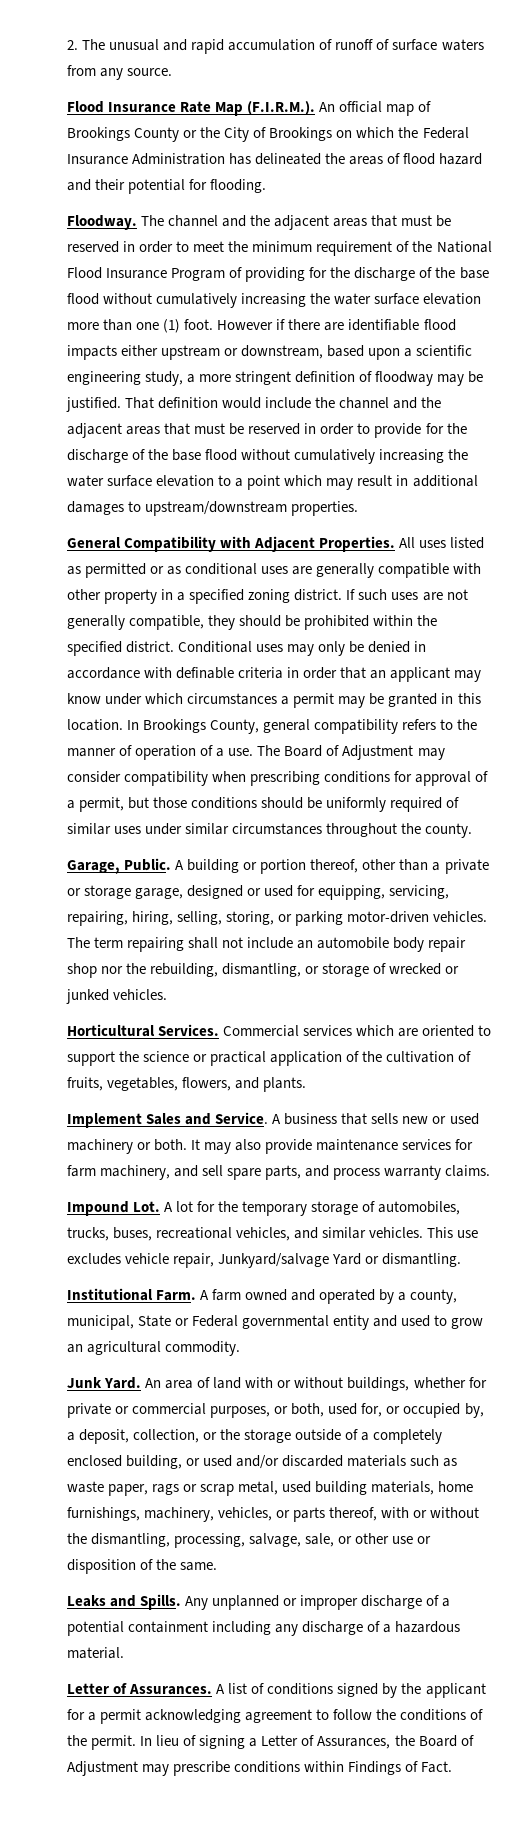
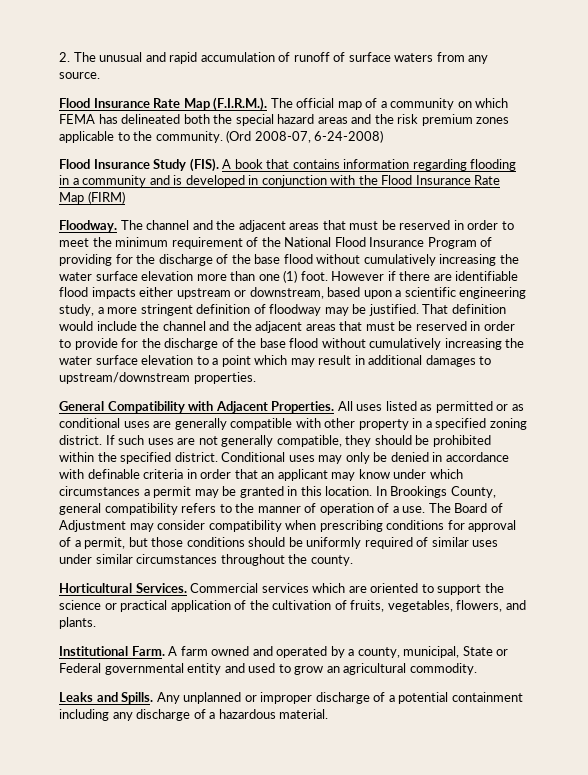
[319,102,336,112] An -> [270,98,293,108] The
[67,127,469,142] [67,153,483,165] [67,179,267,194] Brookings County or the City of Brookings on which the Federal Insurance Administration has delineated the areas of flood hazard and their potential for flooding. -> [380,98,509,110] [59,114,510,126] [59,130,384,143] [59,158,517,172] [59,175,501,187] [59,191,125,204] a community on which FEMA has delineated both the special hazard areas and the risk premium zones applicable to the community. (Ord 2008-07, 6-24-2008) // Flood Insurance Study (FIS). A book that contains information regarding flooding in a community and is developed in conjunction with the Flood Insurance Rate Map (FIRM)
[67,858,489,874] [67,885,450,900] [67,911,488,926] [67,937,467,952] [67,963,460,978] [66,989,168,1004] // Garage, Public. A building or portion thereof, other than a private or storage garage, designed or used for equipping, servicing, repairing, hiring, selling, storing, or parking motor-driven vehicles. The term repairing shall not include an automobile body repair shop nor the rebuilding, dismantling, or storage of wrecked or junked vehicles. -> (353, 560) none
[67,1112,479,1128] [67,1139,474,1154] [67,1165,491,1180] [67,1201,461,1216] [67,1227,479,1241] [67,1253,462,1268] // Implement Sales and Service. A business that sells new or used machinery or both. It may also provide maintenance services for farm machinery, and sell spare parts, and process warranty claims. // Impound Lot. A lot for the temporary storage of automobiles, trucks, buses, recreational vehicles, and similar vehicles. This use excludes vehicle repair, Junkyard/salvage Yard or dismantling. -> (96, 623) none
[67,1377,487,1391] [67,1403,484,1418] [67,1429,443,1444] [67,1455,458,1469] [67,1481,474,1496] [67,1507,480,1522] [67,1533,432,1548] [67,1559,218,1574] // Junk Yard. An area of land with or without buildings, whether for private or commercial purposes, or both, used for, or occupied by, a deposit, collection, or the storage outside of a completely enclosed building, or used and/or discarded materials such as waste paper, rags or scrap metal, used building materials, home furnishings, machinery, vehicles, or parts thereof, with or without the dismantling, processing, salvage, sale, or other use or disposition of the same. -> (477, 669) none
[67,1683,486,1698] [67,1709,484,1724] [67,1735,474,1750] [67,1761,453,1776] // Letter of Assurances. A list of conditions signed by the applicant for a permit acknowledging agreement to follow the conditions of the permit. In lieu of signing a Letter of Assurances, the Board of Adjustment may prescribe conditions within Findings of Fact. -> (329, 714) none

